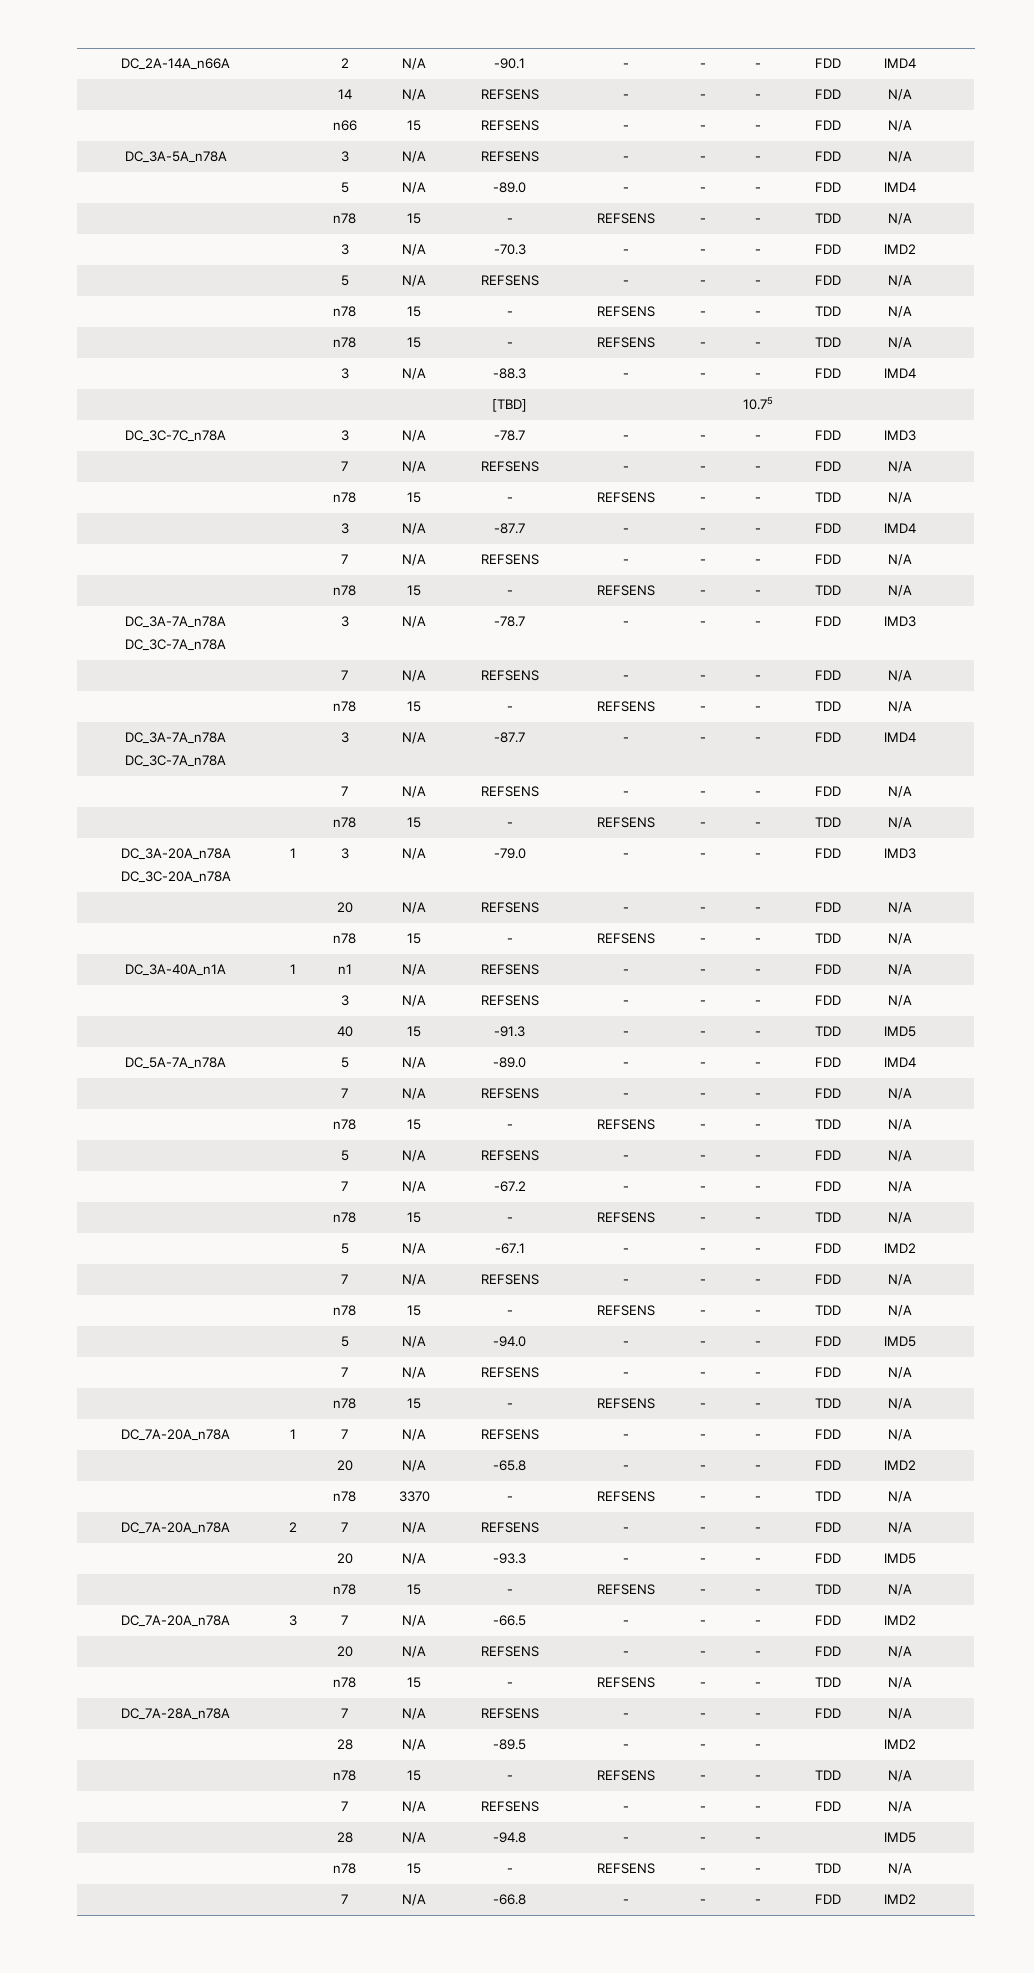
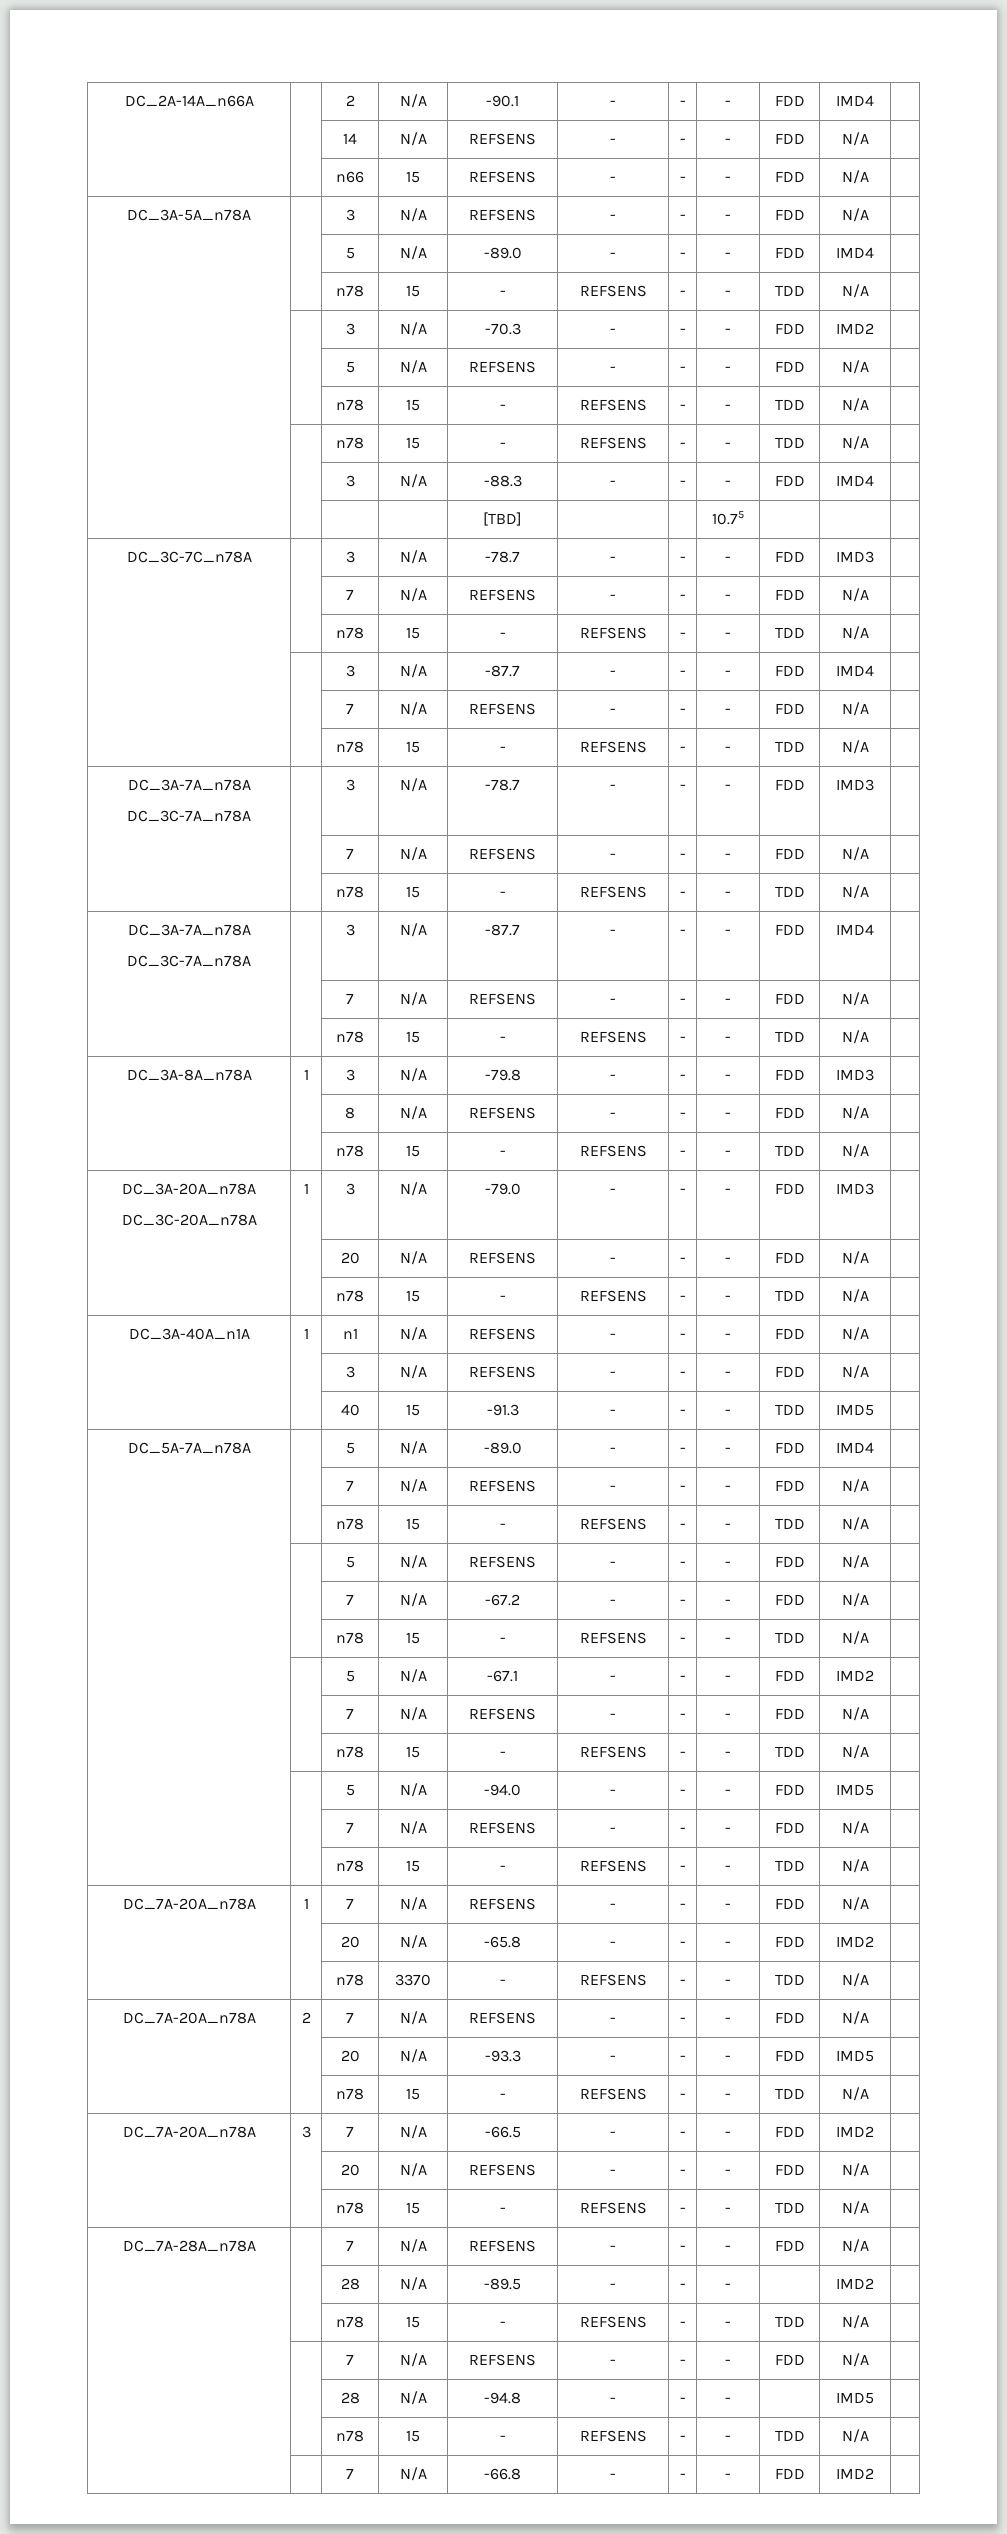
(912, 823) none -> [126,1069,252,1081] [303,1069,309,1080] [345,1069,355,1081] [399,1068,427,1082] [484,1069,521,1081] [610,1074,616,1080] [679,1074,686,1080] [725,1074,731,1080] [774,1069,805,1080] [836,1069,874,1081] [345,1107,355,1119] [399,1106,427,1120] [469,1107,536,1119] [610,1112,616,1118] [679,1112,686,1118] [725,1112,731,1118] [774,1107,805,1118] [841,1106,869,1120] [336,1145,364,1157] [406,1145,420,1157] [499,1150,506,1156] [579,1145,647,1157] [679,1150,686,1156] [725,1150,731,1156] [774,1145,805,1156] [841,1144,869,1158] // DC_3A-8A_n78A | 1 | 3 | N/A | -79.8 | - | - | - | FDD | IMD3 | // | | 8 | N/A | REFSENS | - | - | - | FDD | N/A | // | | n78 | 15 | - | REFSENS | - | - | TDD | N/A |

